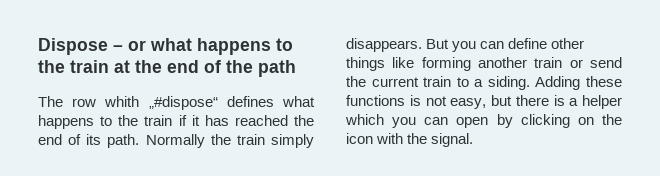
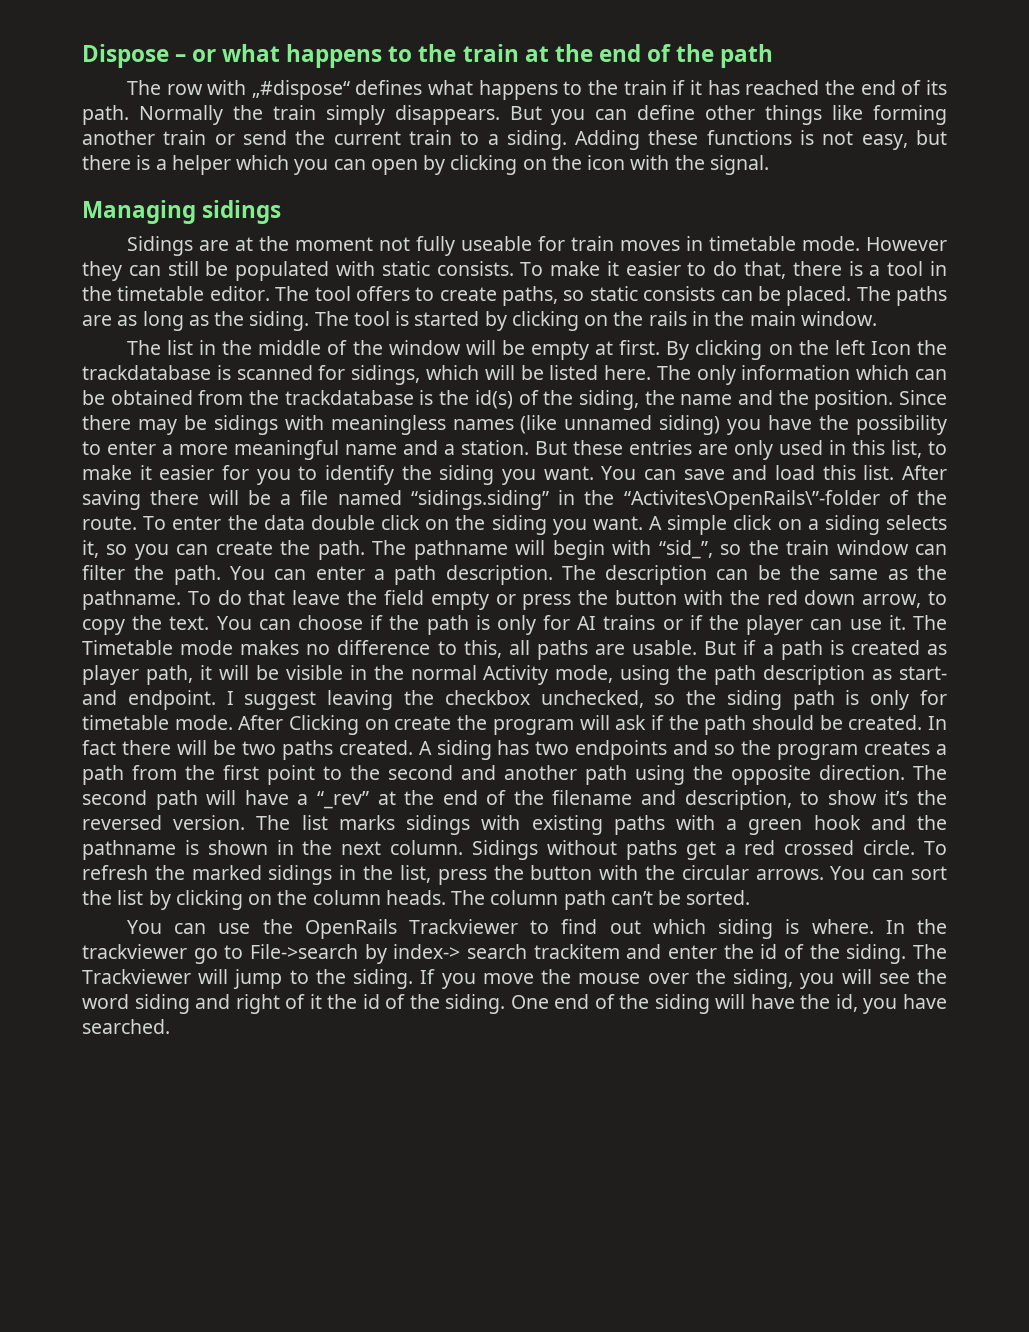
[104,96,140,107] whith -> [207,80,247,95] with
(474, 140) none -> [82,200,282,224] [126,236,948,256] [82,261,947,281] [82,286,947,306] [82,311,877,331] [126,340,948,360] [82,365,948,385] [82,390,947,410] [82,415,947,435] [82,440,947,460] [82,465,947,485] [82,490,947,510] [82,515,947,535] [82,540,948,560] [82,565,947,585] [82,590,948,610] [82,615,947,635] [82,640,948,660] [82,665,947,685] [82,690,948,710] [82,715,947,735] [82,740,948,760] [82,765,947,785] [82,790,948,810] [82,815,947,835] [82,840,948,860] [82,865,947,885] [82,890,751,910] [126,919,947,939] [82,944,947,964] [82,969,948,989] [82,994,947,1014] [82,1019,170,1034] // Managing sidings // Sidings are at the moment not fully useable for train moves in timetable mode. However they can still be populated with static consists. To make it easier to do that, there is a tool in the timetable editor. The tool offers to create paths, so static consists can be placed. The paths are as long as the siding. The tool is started by clicking on the rails in the main window. // The list in the middle of the window will be empty at first. By clicking on the left Icon the trackdatabase is scanned for sidings, which will be listed here. The only information which can be obtained from the trackdatabase is the id(s) of the siding, the name and the position. Since there may be sidings with meaningless names (like unnamed siding) you have the possibility to enter a more meaningful name and a station. But these entries are only used in this list, to make it easier for you to identify the siding you want. You can save and load this list. After saving there will be a file named “sidings.siding” in the “Activites\OpenRails\”-folder of the route. To enter the data double click on the siding you want. A simple click on a siding selects it, so you can create the path. The pathname will begin with “sid_”, so the train window can filter the path. You can enter a path description. The description can be the same as the pathname. To do that leave the field empty or press the button with the red down arrow, to copy the text. You can choose if the path is only for AI trains or if the player can use it. The Timetable mode makes no difference to this, all paths are usable. But if a path is created as player path, it will be visible in the normal Activity mode, using the path description as start- and endpoint. I suggest leaving the checkbox unchecked, so the siding path is only for timetable mode. After Clicking on create the program will ask if the path should be created. In fact there will be two paths created. A siding has two endpoints and so the program creates a path from the first point to the second and another path using the opposite direction. The second path will have a “_rev” at the end of the filename and description, to show it’s the reversed version. The list marks sidings with existing paths with a green hook and the pathname is shown in the next column. Sidings without paths get a red crossed circle. To refresh the marked sidings in the list, press the button with the circular arrows. You can sort the list by clicking on the column heads. The column path can’t be sorted. // You can use the OpenRails Trackviewer to find out which siding is where. In the trackviewer go to File->search by index-> search trackitem and enter the id of the siding. The Trackviewer will jump to the siding. If you move the mouse over the siding, you will see the word siding and right of it the id of the siding. One end of the siding will have the id, you have searched.

